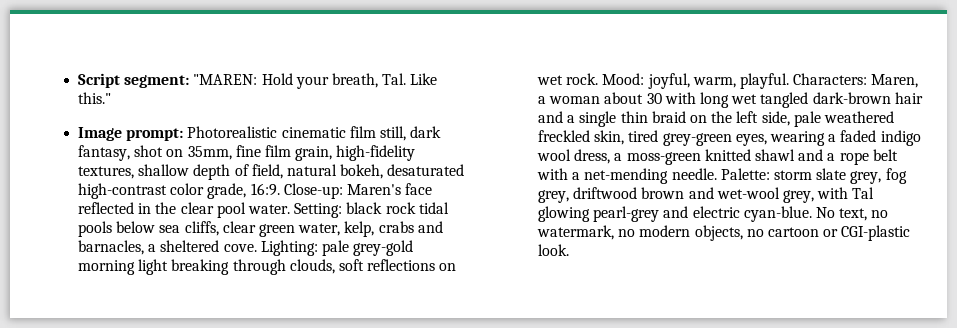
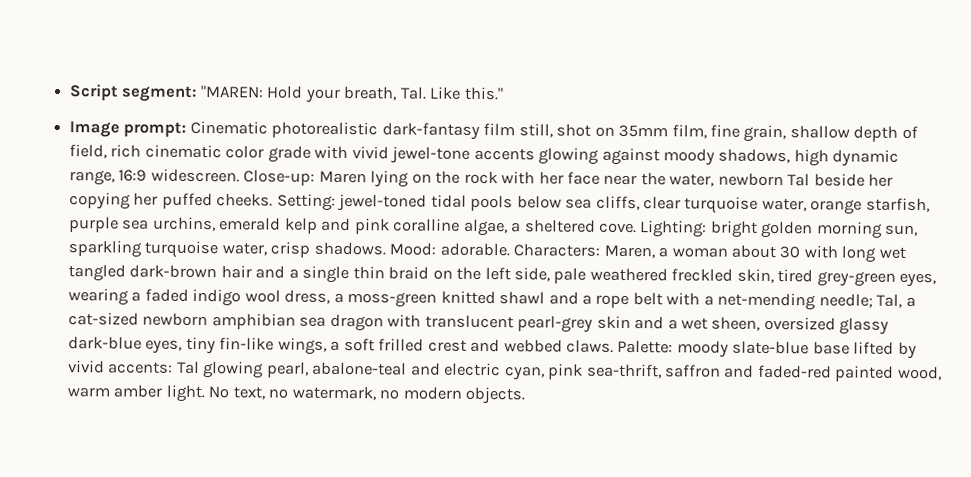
[187,126,442,141] [78,145,416,161] [78,164,465,180] [78,183,433,199] [78,202,416,218] Photorealistic cinematic film still, dark fantasy, shot on 35mm, fine film grain, high-fidelity textures, shallow depth of field, natural bokeh, desaturated high-contrast color grade, 16:9. Close-up: Maren's face reflected in the clear pool water. Setting: black rock -> [189,120,918,143] [69,144,900,167] [69,168,894,188] [69,192,428,212] Cinematic photorealistic dark-fantasy film still, shot on 35mm film, fine grain, shallow depth of field, rich cinematic color grade with vivid jewel-tone accents glowing against moody shadows, high dynamic range, 16:9 widescreen. Close-up: Maren lying on the rock with her face near the water, newborn Tal beside her copying her puffed cheeks. Setting: jewel-toned
[258,221,443,237] [78,240,414,256] [78,259,457,275] [537,73,789,89] green water, kelp, crabs and barnacles, a sheltered cove. Lighting: pale grey-gold morning light breaking through clouds, soft reflections on wet rock. Mood: joyful, warm, playful. -> [684,196,930,215] [69,216,919,239] [68,240,510,259] turquoise water, orange starfish, purple sea urchins, emerald kelp and pink coralline algae, a sheltered cove. Lighting: bright golden morning sun, sparkling turquoise water, crisp shadows. Mood: adorable.
[671,168,907,184] [538,187,875,203] [538,206,812,222] needle. Palette: storm slate grey, fog grey, driftwood brown and wet-wool grey, with Tal glowing pearl-grey and electric cyan-blue. -> [818,293,916,308] [68,312,890,335] [68,336,917,360] [68,360,942,382] [67,384,205,403] needle; Tal, a cat-sized newborn amphibian sea dragon with translucent pearl-grey skin and a wet sheen, oversized glassy dark-blue eyes, tiny fin-like wings, a soft frilled crest and webbed claws. Palette: moody slate-blue base lifted by vivid accents: Tal glowing pearl, abalone-teal and electric cyan, pink sea-thrift, saffron and faded-red painted wood, warm amber light.
[694,225,911,241] [538,244,570,256] objects, no cartoon or CGI-plastic look. -> [465,386,526,405] objects.

